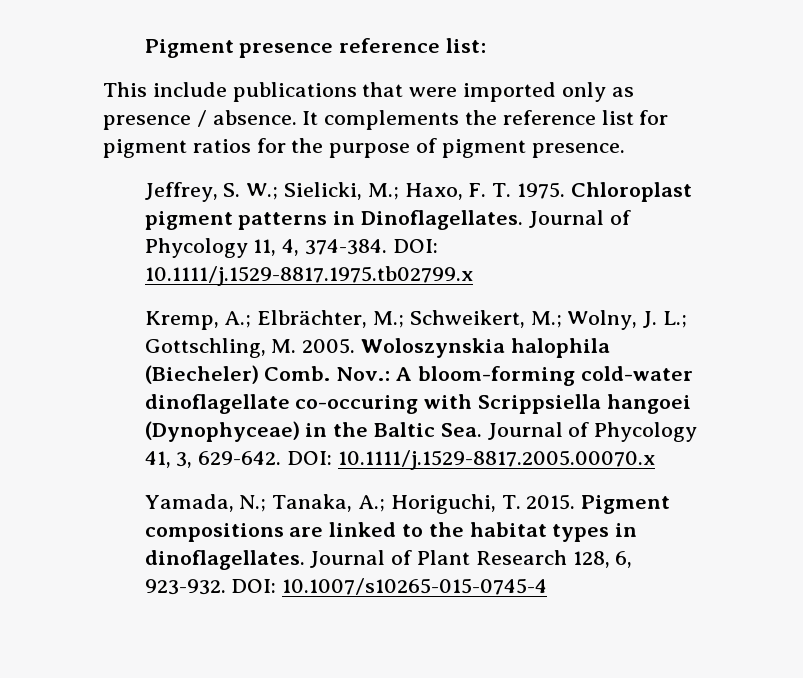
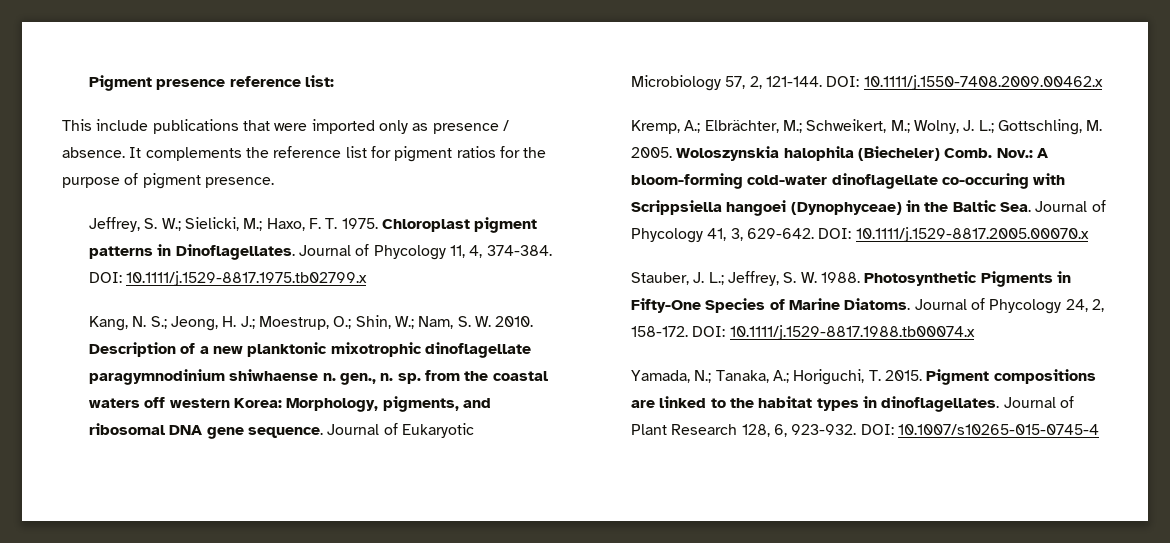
(473, 276) none -> [88,315,534,331] [88,342,531,358] [88,369,548,385] [88,396,491,412] [88,423,474,439] [630,75,1103,91] // Kang, N. S.; Jeong, H. J.; Moestrup, O.; Shin, W.; Nam, S. W. 2010. Description of a new planktonic mixotrophic dinoflagellate paragymnodinium shiwhaense n. gen., n. sp. from the coastal waters off western Korea: Morphology, pigments, and ribosomal DNA gene sequence. Journal of Eukaryotic Microbiology 57, 2, 121-144. DOI: 10.1111/j.1550-7408.2009.00462.x
(655, 460) none -> [630,271,1071,287] [630,298,1104,314] [630,325,975,340] // Stauber, J. L.; Jeffrey, S. W. 1988. Photosynthetic Pigments in Fifty-One Species of Marine Diatoms. Journal of Phycology 24, 2, 158-172. DOI: 10.1111/j.1529-8817.1988.tb00074.x

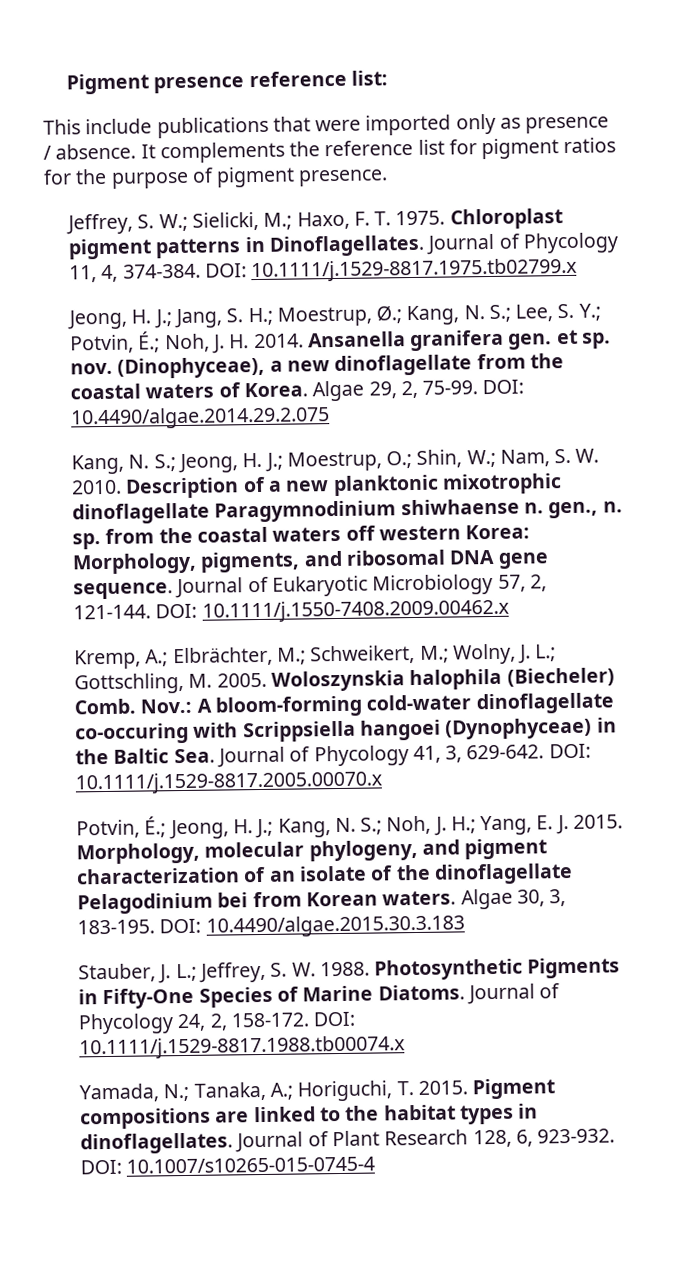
(368, 278) none -> [67,303,601,330] [70,329,611,354] [70,353,564,379] [70,379,525,402] [71,406,331,430] // Jeong, H. J.; Jang, S. H.; Moestrup, Ø.; Kang, N. S.; Lee, S. Y.; Potvin, É.; Noh, J. H. 2014. Ansanella granifera gen. et sp. nov. (Dinophyceae), a new dinoflagellate from the coastal waters of Korea. Algae 29, 2, 75-99. DOI: 10.4490/algae.2014.29.2.075
[88,369,225,385] paragymnodinium -> [214,500,397,523] Paragymnodinium
(1089, 234) none -> [76,814,623,840] [76,838,548,865] [76,862,573,885] [77,888,567,915] [77,914,465,938] // Potvin, É.; Jeong, H. J.; Kang, N. S.; Noh, J. H.; Yang, E. J. 2015. Morphology, molecular phylogeny, and pigment characterization of an isolate of the dinoflagellate Pelagodinium bei from Korean waters. Algae 30, 3, 183-195. DOI: 10.4490/algae.2015.30.3.183

